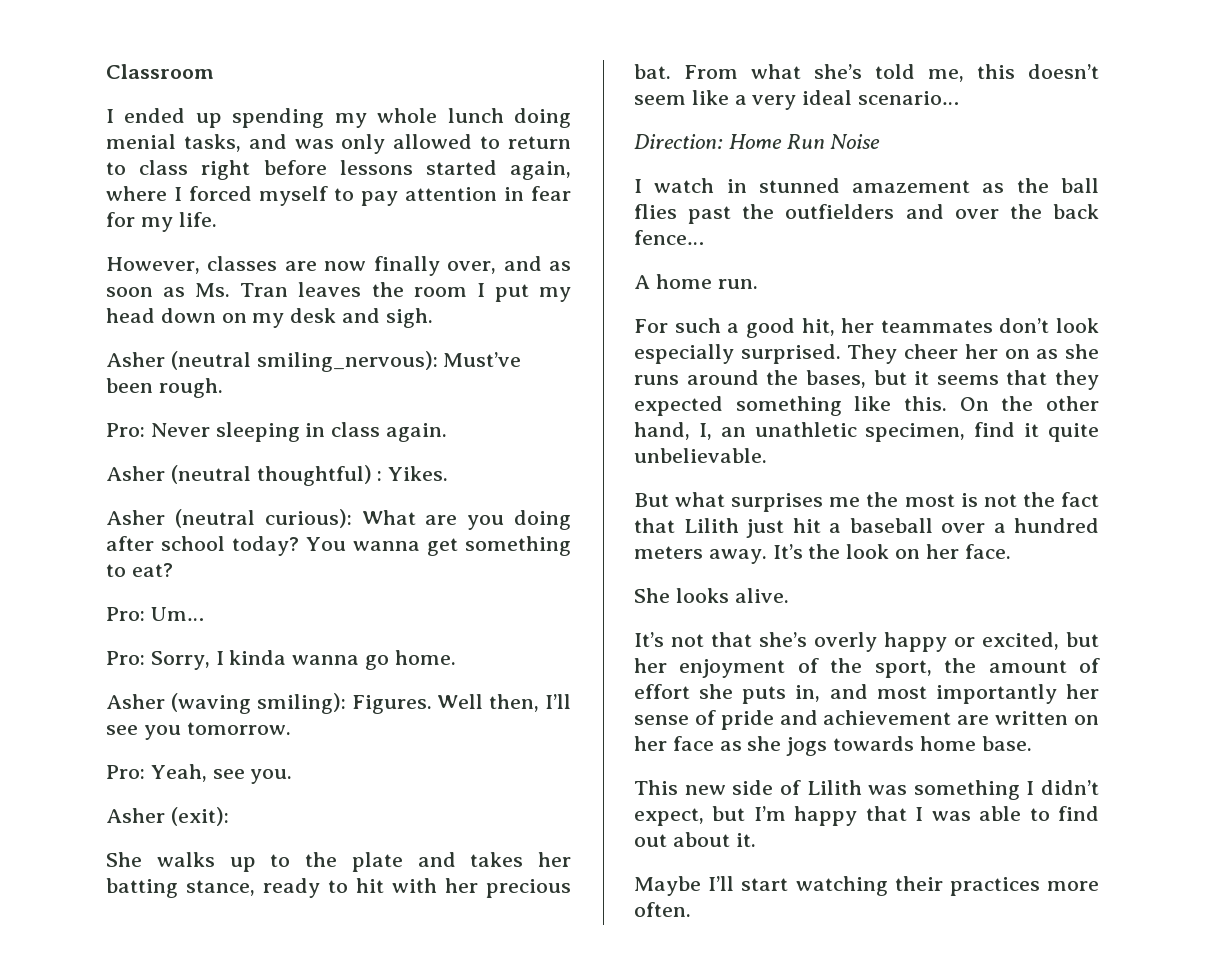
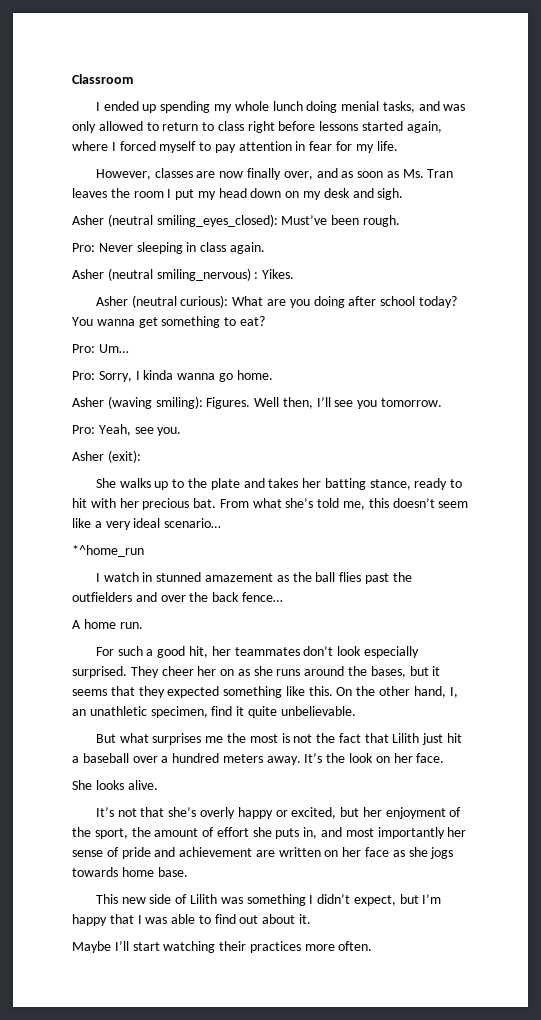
[256,351,438,372] smiling_nervous): -> [156,214,278,227] smiling_eyes_closed):
[256,465,372,486] thoughtful) -> [156,268,251,281] smiling_nervous)
[634,134,881,149] Direction: Home Run Noise -> [72,545,144,557] *^home_run

